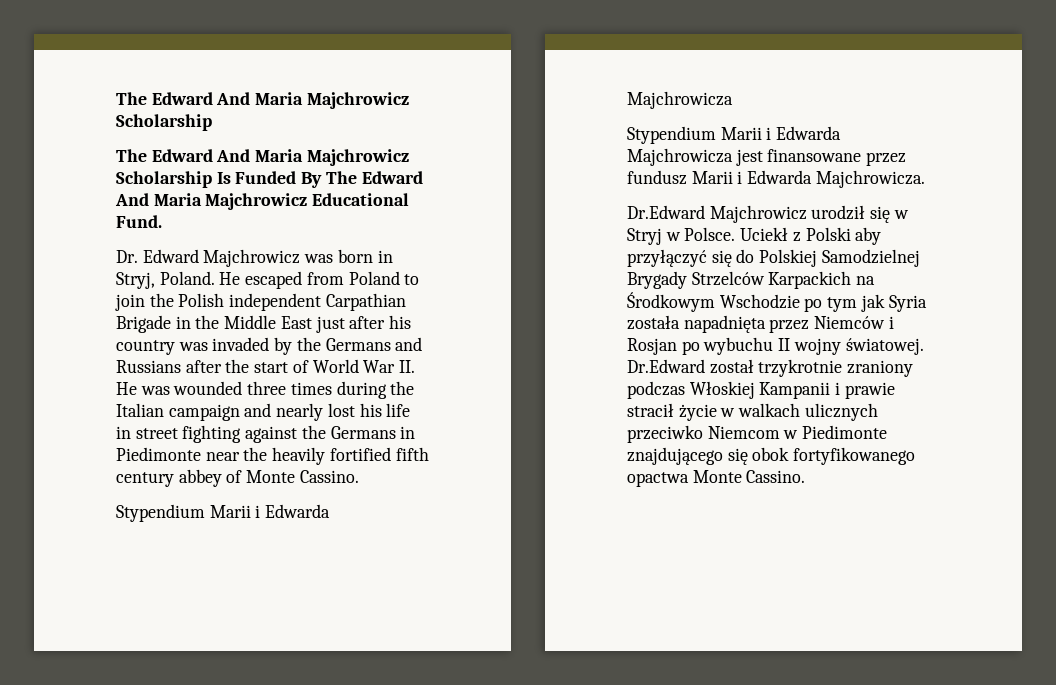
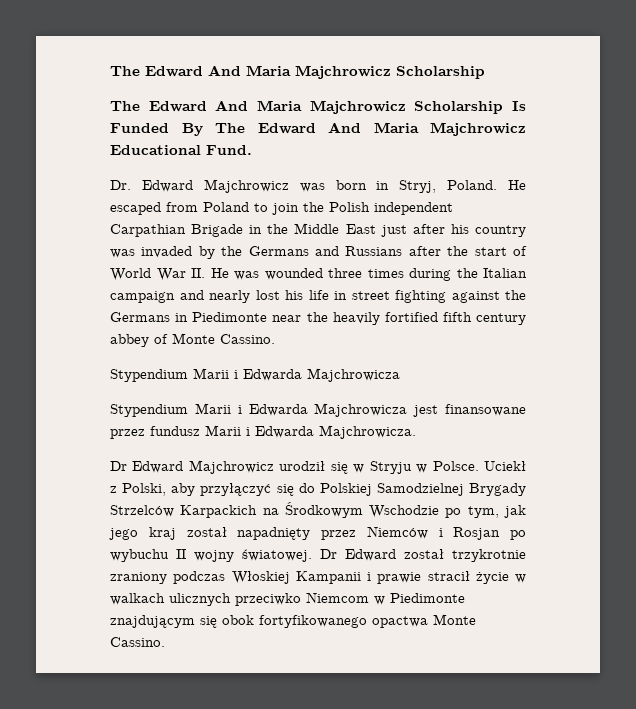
[627,205,705,219] Dr.Edward -> [110,461,184,473] Dr Edward
[627,228,662,245] Stryj -> [369,461,412,474] Stryju
[805,227,851,241] Polski -> [122,483,167,496] Polski,
[827,294,927,312] [627,315,766,333] tym jak Syria została napadnięta -> [467,505,526,518] [109,527,311,540] tym, jak jego kraj został napadnięty
[627,359,705,373] Dr.Edward -> [320,549,396,561] Dr Edward
[627,447,723,465] znajdującego -> [110,615,195,628] znajdującym

